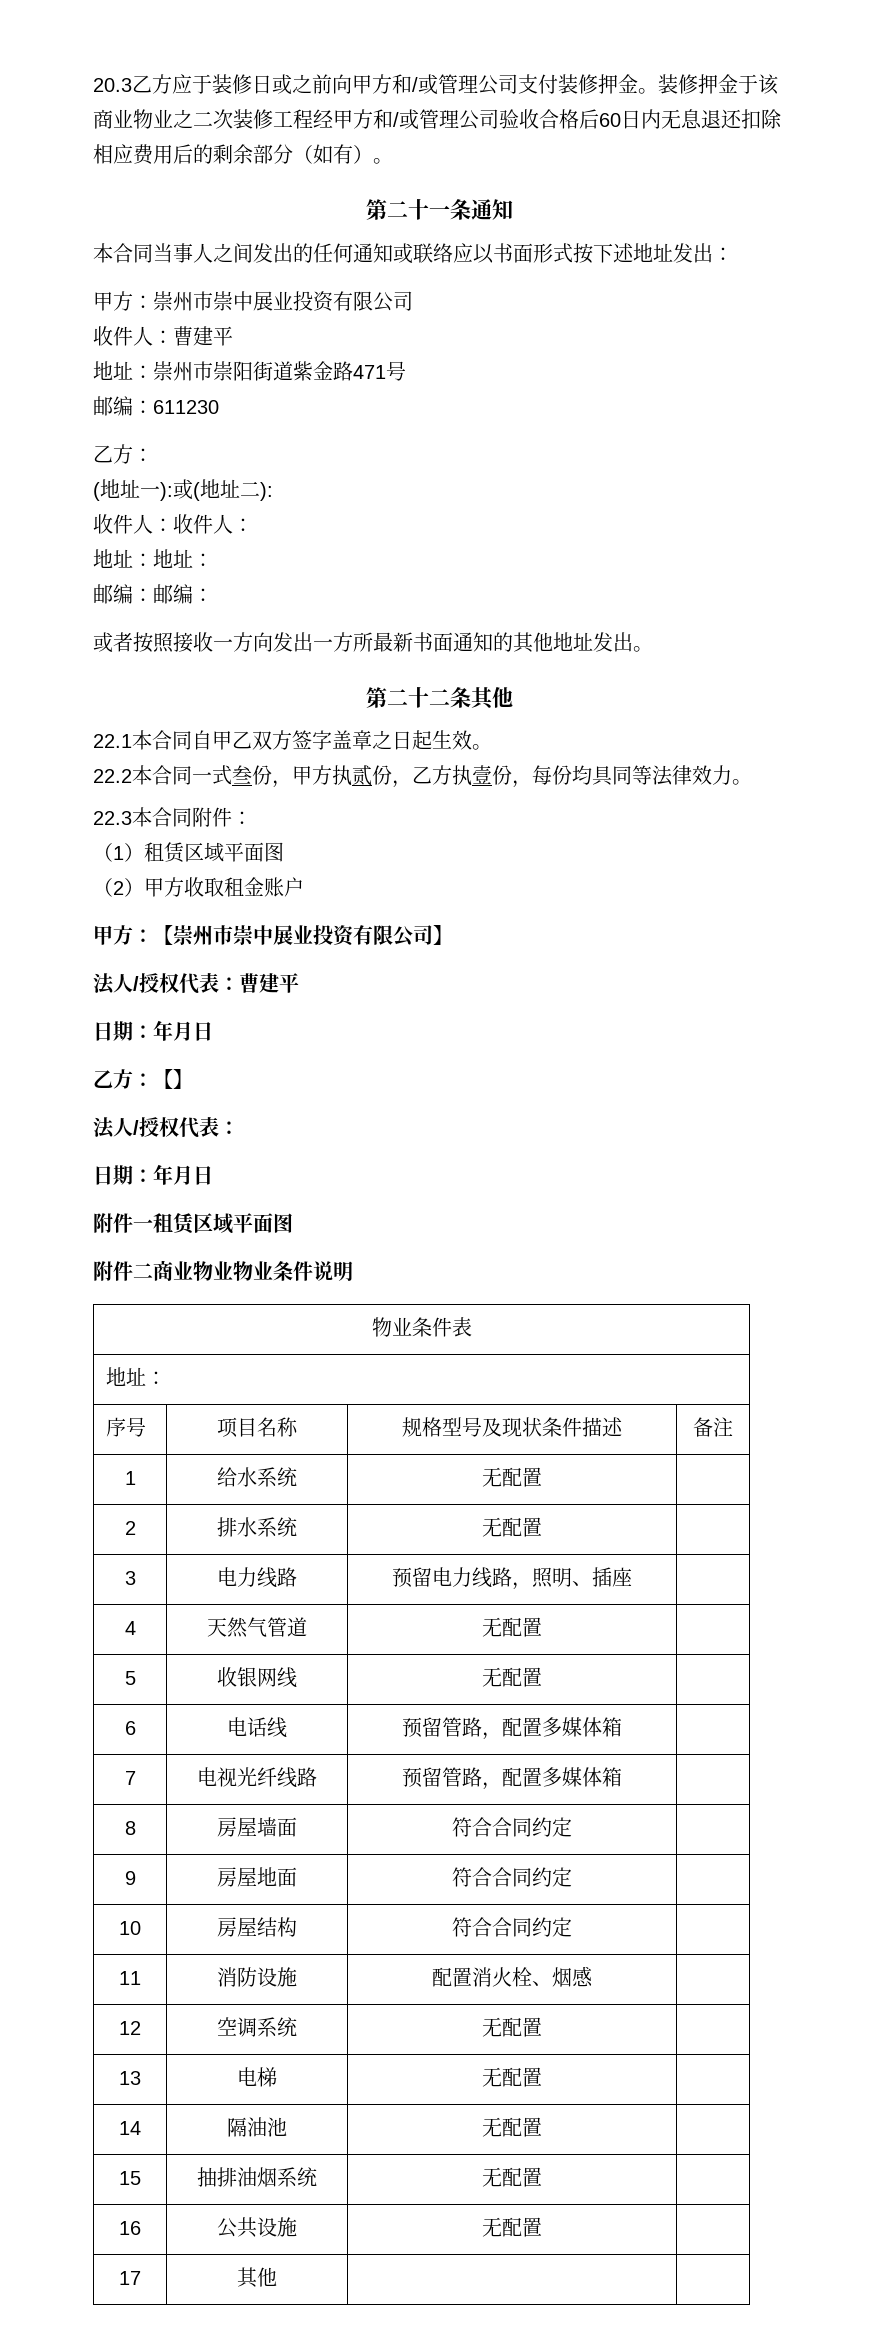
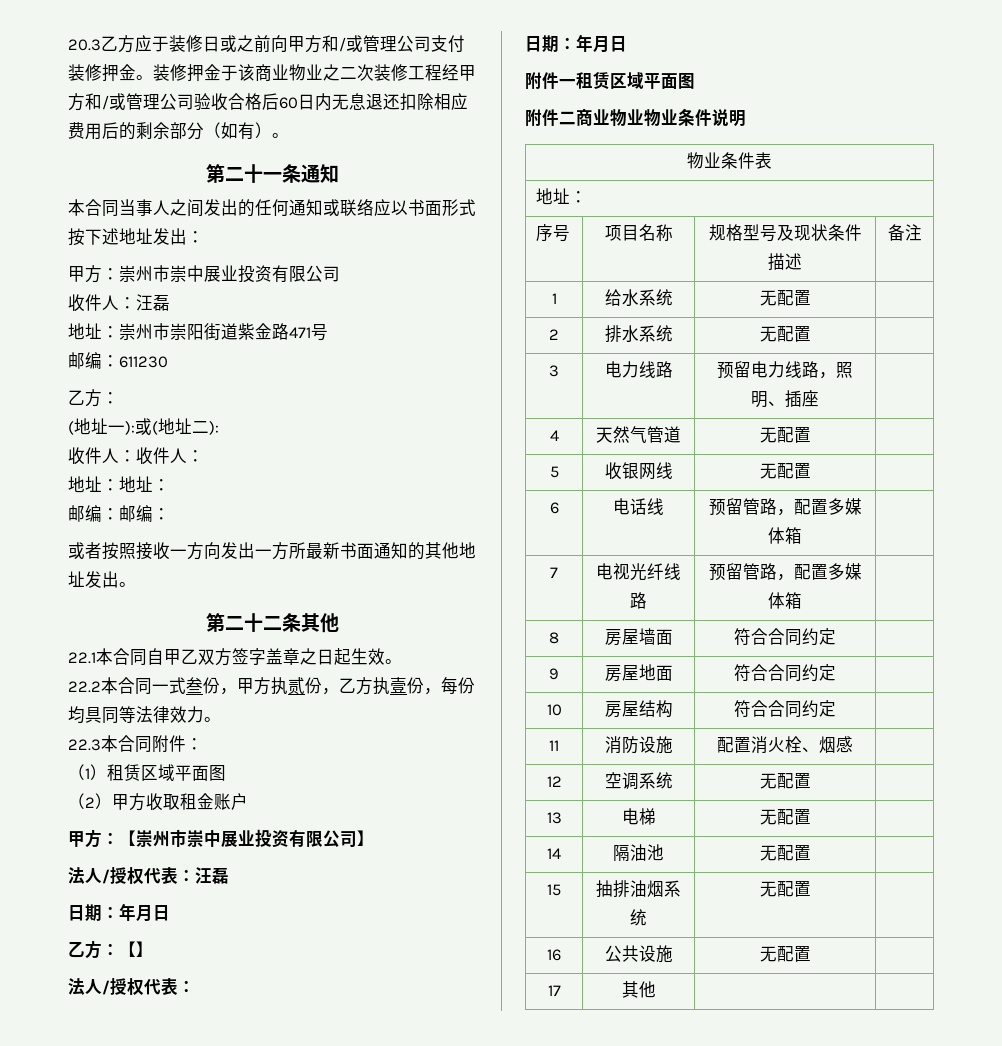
[173,326,233,346] 曹建平 -> [136,294,170,311] 汪磊
[239,973,299,993] 曹建平 -> [195,867,229,884] 汪磊

